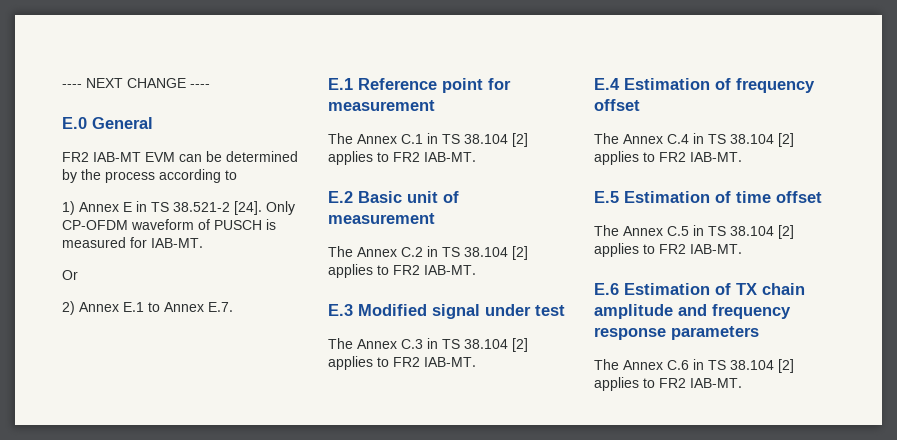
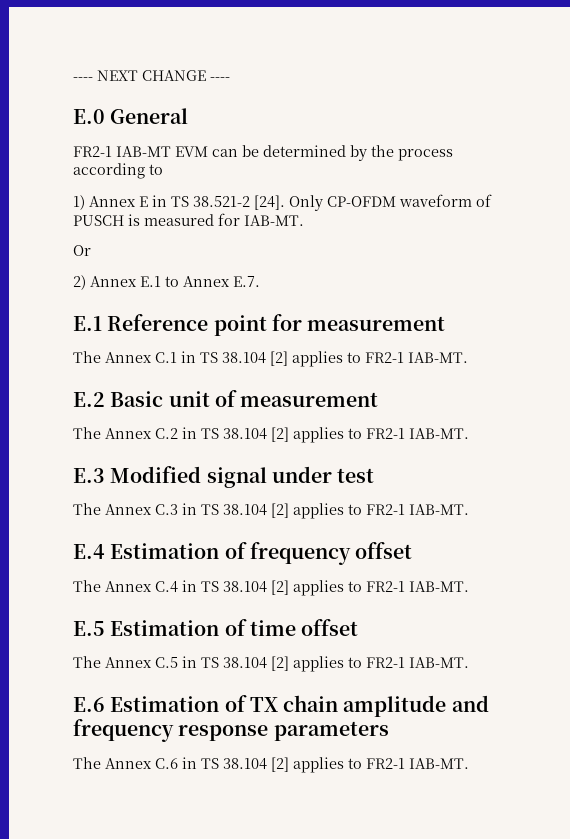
[62,152,89,162] FR2 -> [73,146,112,157] FR2-1
[393,152,420,162] FR2 -> [365,352,404,363] FR2-1
[393,265,420,275] FR2 -> [366,428,405,439] FR2-1
[393,357,420,367] FR2 -> [366,504,405,515] FR2-1
[659,152,686,162] FR2 -> [366,581,405,592] FR2-1
[659,244,686,254] FR2 -> [366,657,405,668] FR2-1
[659,378,686,388] FR2 -> [366,758,405,769] FR2-1

